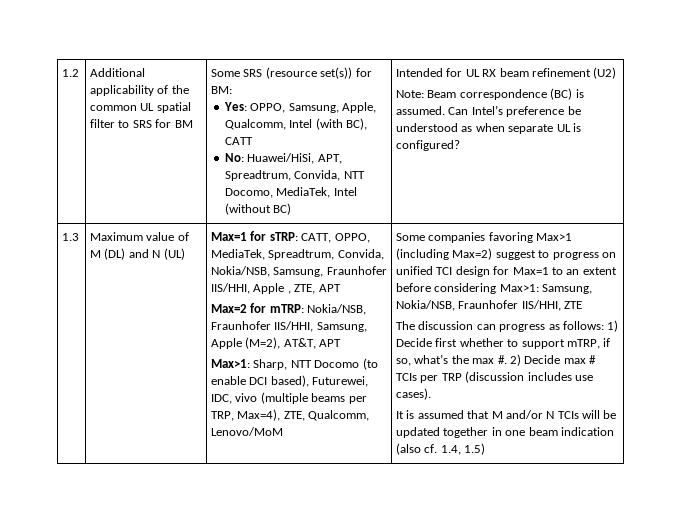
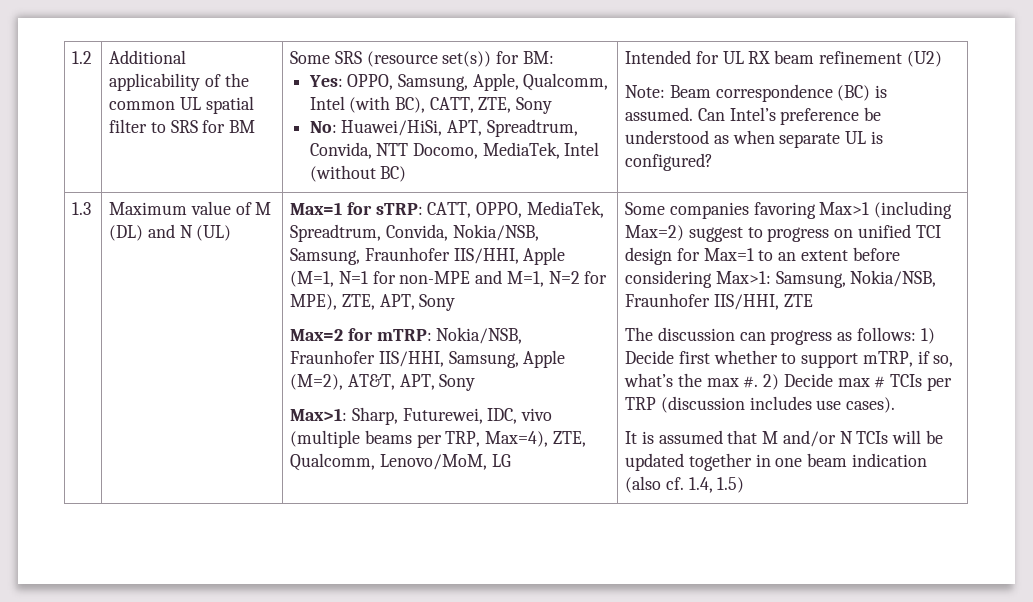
[224,137,253,145] CATT -> [429,97,553,114] CATT, ZTE, Sony
[287,284,341,294] , ZTE, APT -> [290,270,608,287] [290,294,456,311] (M=1, N=1 for non-MPE and M=1, N=2 for MPE), ZTE, APT, Sony
[319,339,342,347] APT -> [399,374,476,391] APT, Sony
[290,358,378,370] [211,375,309,387] NTT Docomo (to enable DCI based), -> (398, 416) none
[211,427,284,436] Lenovo/MoM -> [379,454,511,470] Lenovo/MoM, LG

